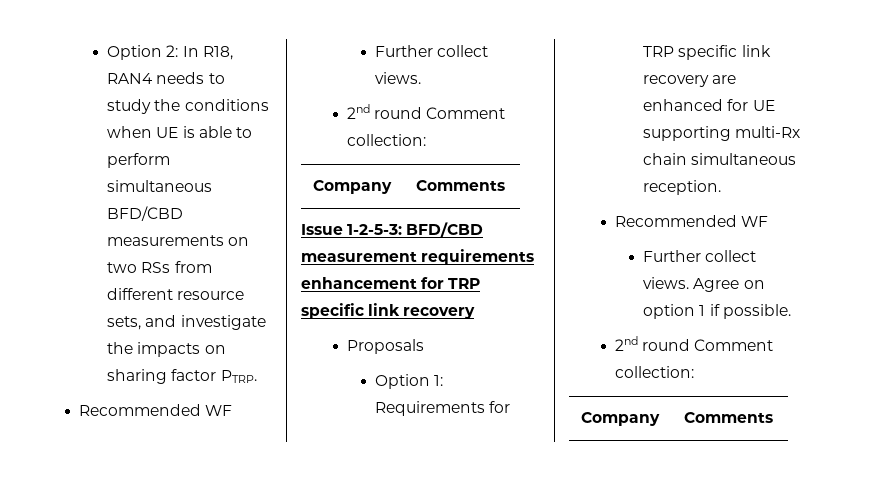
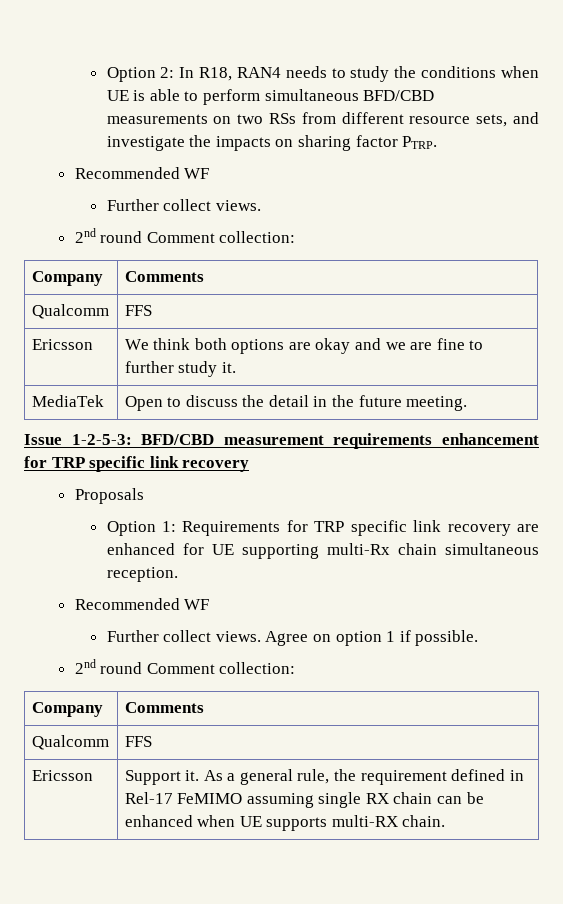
(506, 185) none -> [31,304,109,319] [124,305,152,316] [31,339,93,350] [124,338,484,354] [124,361,236,377] [31,395,104,407] [124,395,468,411] // Qualcomm | FFS // Ericsson | We think both options are okay and we are fine to further study it. // MediaTek | Open to discuss the detail in the future meeting.
(774, 417) none -> [31,735,109,750] [124,736,152,747] [31,770,93,781] [124,769,524,785] [124,792,484,808] [124,815,446,831] // Qualcomm | FFS // Ericsson | Support it. As a general rule, the requirement defined in Rel-17 FeMIMO assuming single RX chain can be enhanced when UE supports multi-RX chain.

